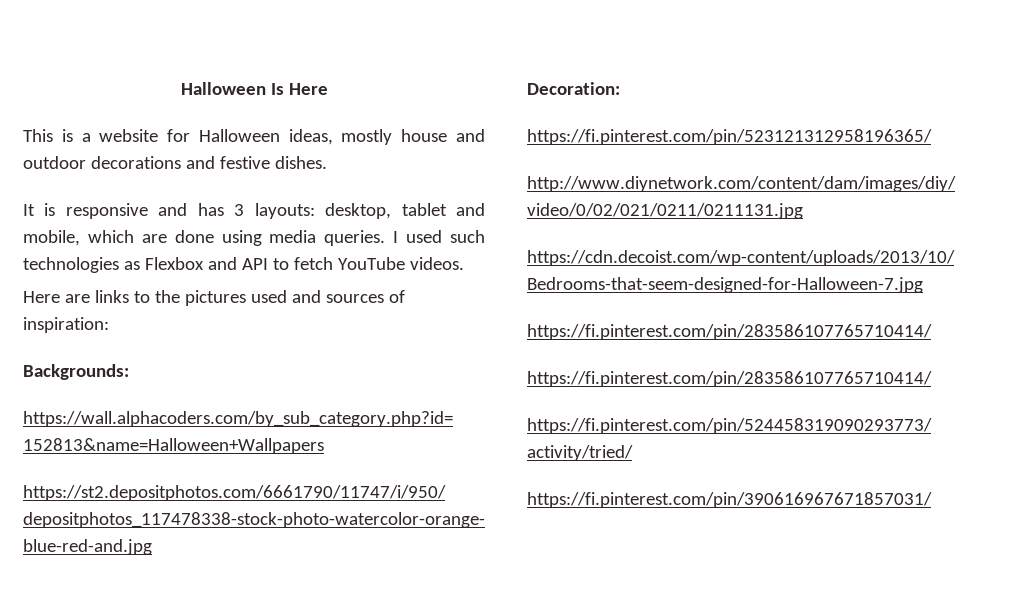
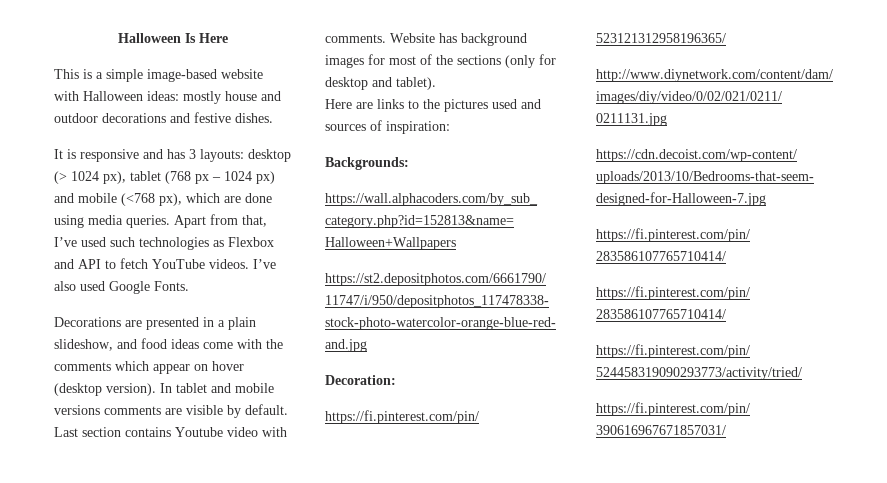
[99,129,333,145] website for Halloween ideas, -> [106,69,263,82] [54,91,179,101] simple image-based website with Halloween ideas:
[325,203,486,219] [23,230,80,246] desktop, tablet and mobile, -> [248,149,291,162] [54,171,275,184] [54,193,182,206] desktop (> 1024 px), tablet (768 px – 1024 px) and mobile (<768 px),
[393,231,399,243] I -> [174,214,267,228] [54,237,77,247] Apart from that, I’ve
(464, 263) none -> [253,259,276,269] [54,281,189,294] [54,317,256,330] [54,338,283,351] [54,361,244,374] [54,383,274,396] [54,404,288,418] [54,427,287,437] [325,33,527,46] [325,54,556,68] [325,77,436,90] I’ve also used Google Fonts. // Decorations are presented in a plain slideshow, and food ideas come with the comments which appear on hover (desktop version). In tablet and mobile versions comments are visible by default. Last section contains Youtube video with comments. Website has background images for most of the sections (only for desktop and tablet).

